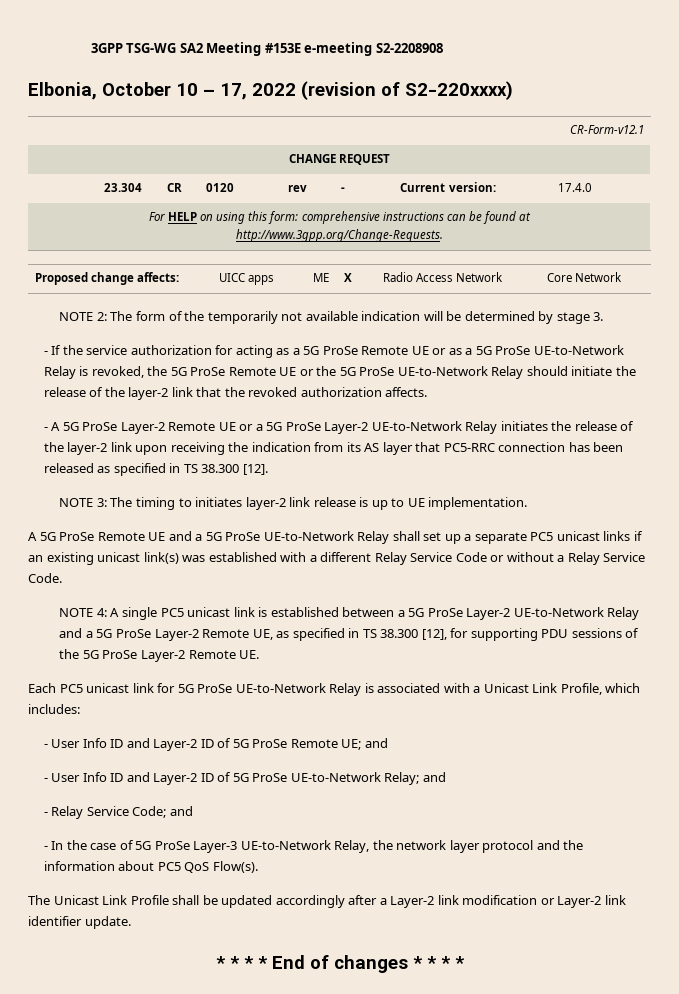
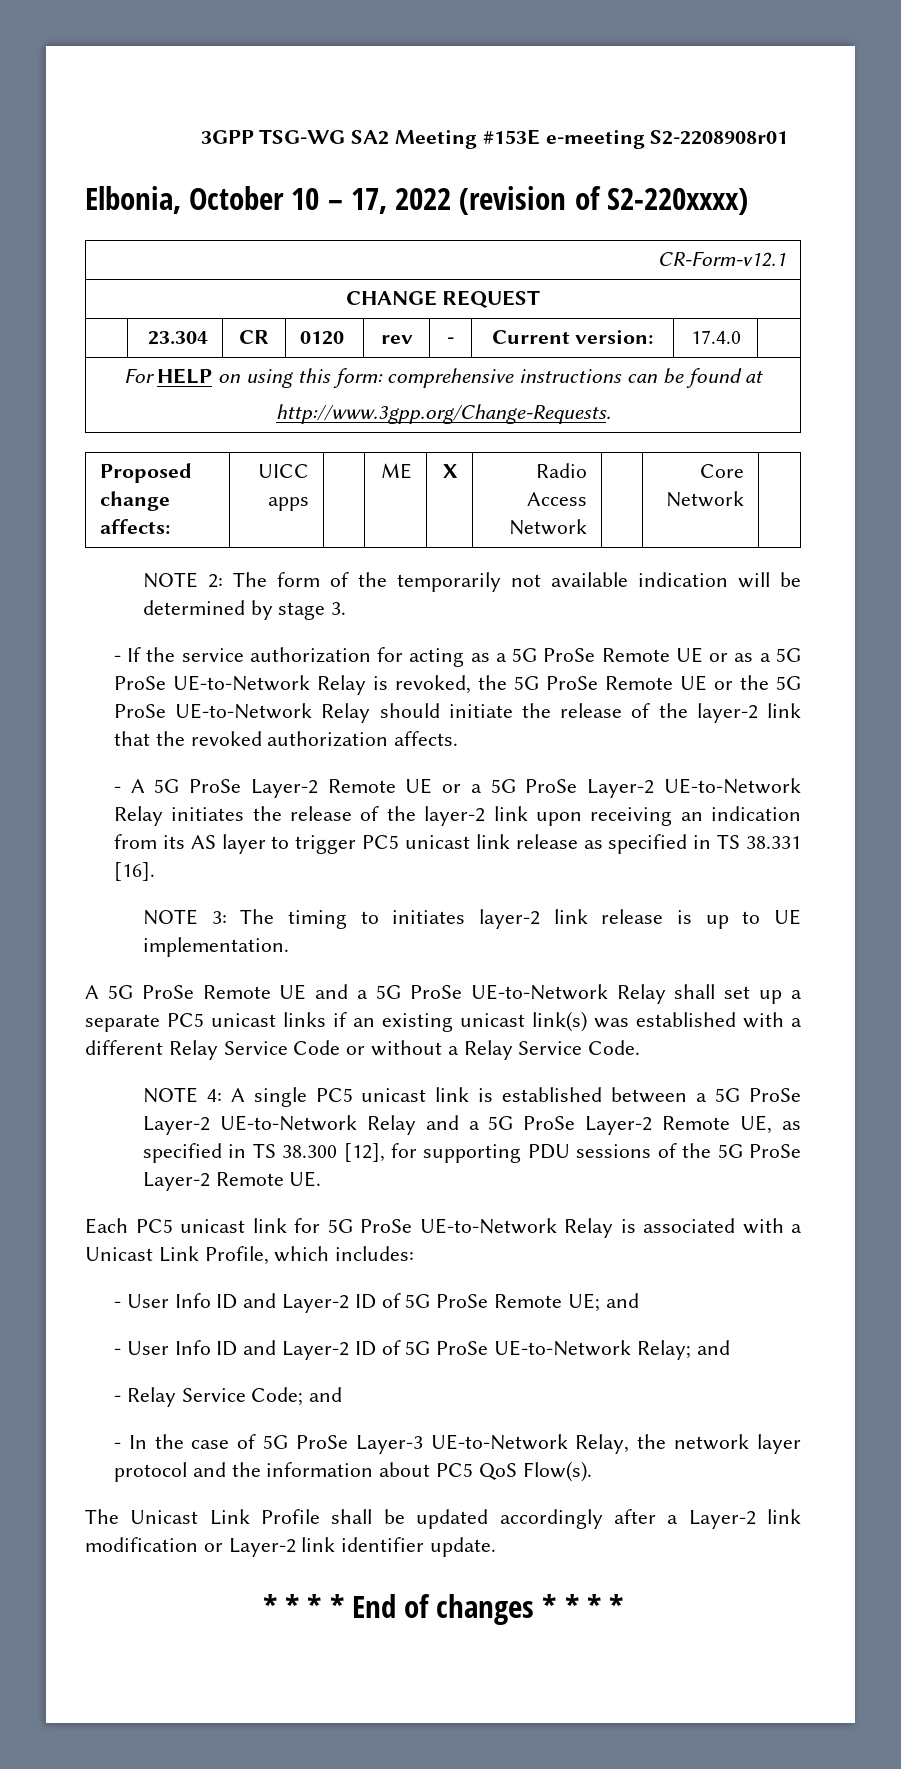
[375,43,443,53] S2-2208908 -> [650,130,789,145] S2-2208908r01
[228,442,249,452] the -> [680,812,703,821] an
[415,442,624,452] [43,463,268,476] that PC5-RRC connection has been released as specified in TS 38.300 [12]. -> [271,834,802,854] [113,862,155,881] to trigger PC5 unicast link release as specified in TS 38.331 [16].

